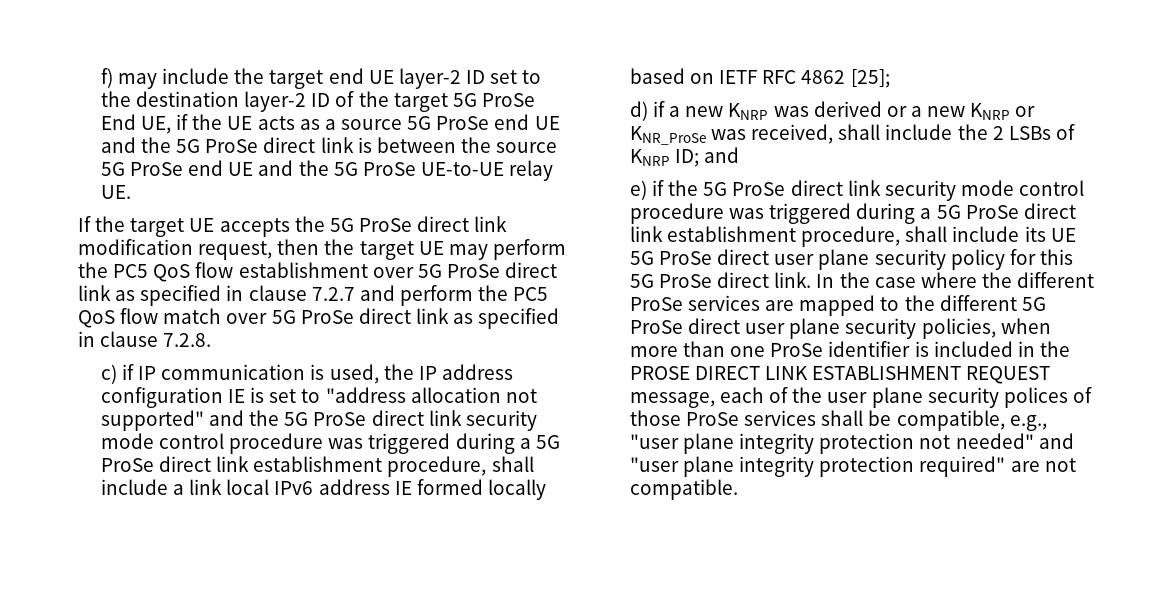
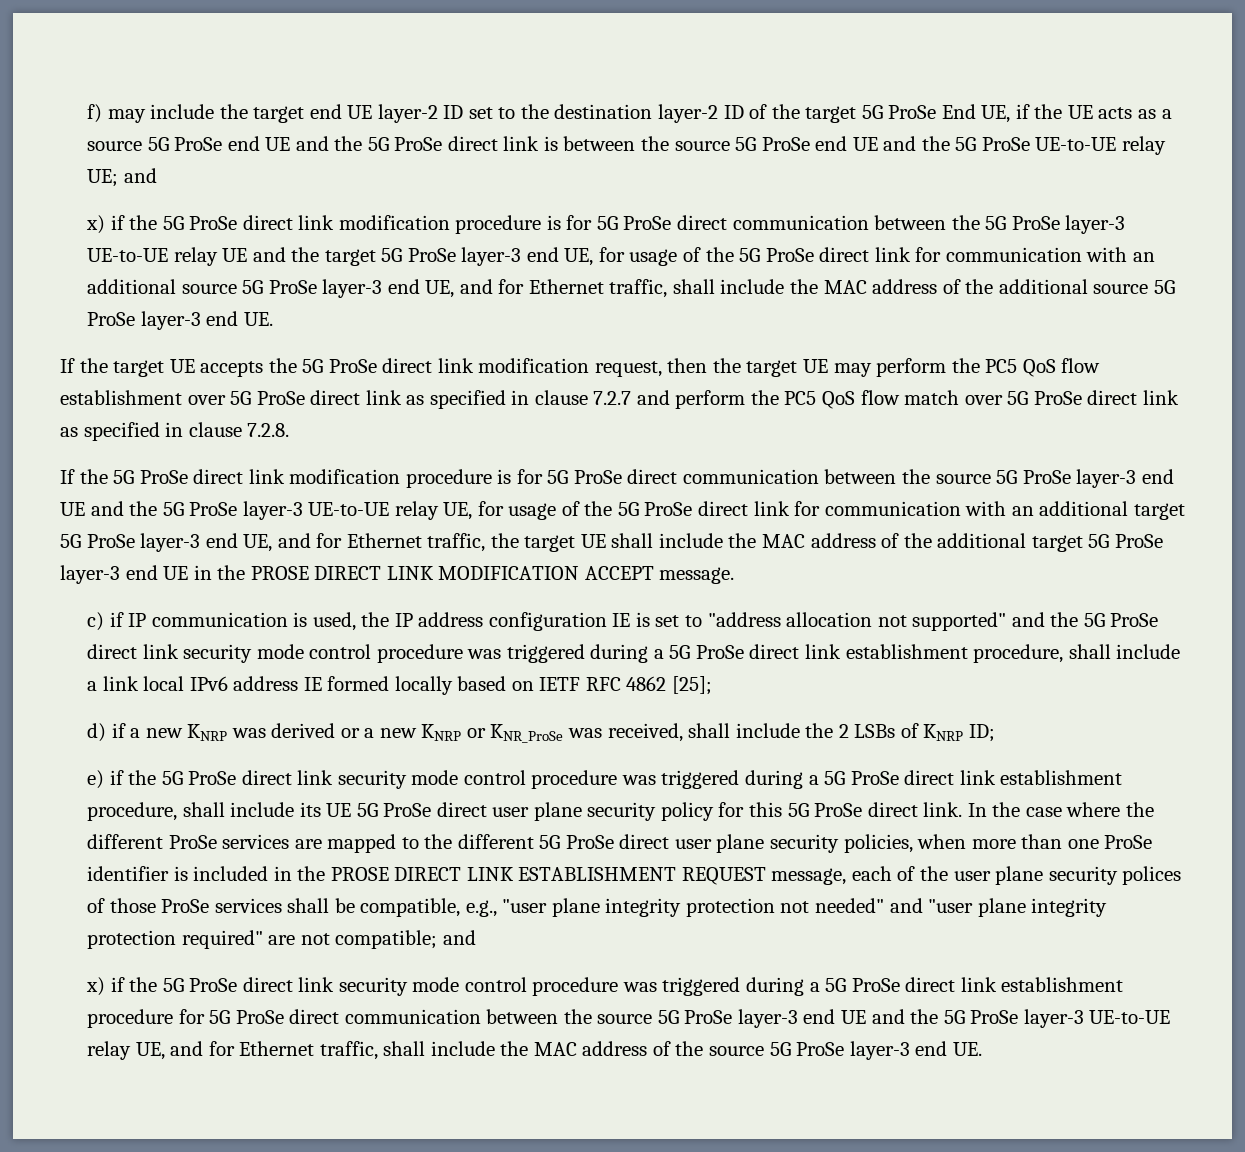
(554, 170) none -> [87,168,157,187] [86,215,1126,234] [87,247,1155,266] [87,279,1175,298] [87,311,239,330] UE; and // x) if the 5G ProSe direct link modification procedure is for 5G ProSe direct communication between the 5G ProSe layer-3 UE-to-UE relay UE and the target 5G ProSe layer-3 end UE, for usage of the 5G ProSe direct link for communication with an additional source 5G ProSe layer-3 end UE, and for Ethernet traffic, shall include the MAC address of the additional source 5G ProSe layer-3 end
(212, 340) none -> [60,469,1174,488] [60,501,1185,520] [60,533,1163,552] [60,565,735,584] // If the 5G ProSe direct link modification procedure is for 5G ProSe direct communication between the source 5G ProSe layer-3 end UE and the 5G ProSe layer-3 UE-to-UE relay UE, for usage of the 5G ProSe direct link for communication with an additional target 5G ProSe layer-3 end UE, and for Ethernet traffic, the target UE shall include the MAC address of the additional target 5G ProSe layer-3 end UE in the PROSE DIRECT LINK MODIFICATION ACCEPT message.
[704,147,740,163] and -> (995, 733) none
[629,479,738,500] compatible. -> [335,930,476,949] [86,977,1124,996] [87,1009,1171,1028] [87,1041,982,1060] compatible; and // x) if the 5G ProSe direct link security mode control procedure was triggered during a 5G ProSe direct link establishment procedure for 5G ProSe direct communication between the source 5G ProSe layer-3 end UE and the 5G ProSe layer-3 UE-to-UE relay UE, and for Ethernet traffic, shall include the MAC address of the source 5G ProSe layer-3 end UE.

